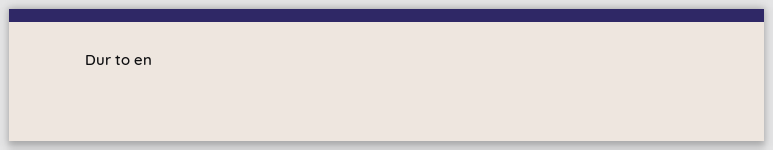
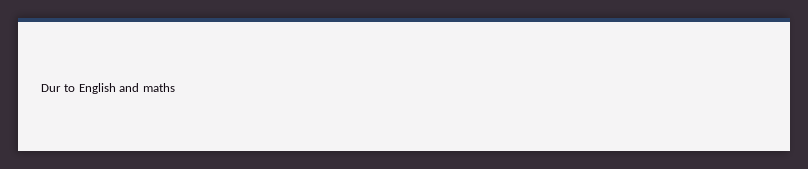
[134,57,153,65] en -> [78,83,175,94] English and maths

